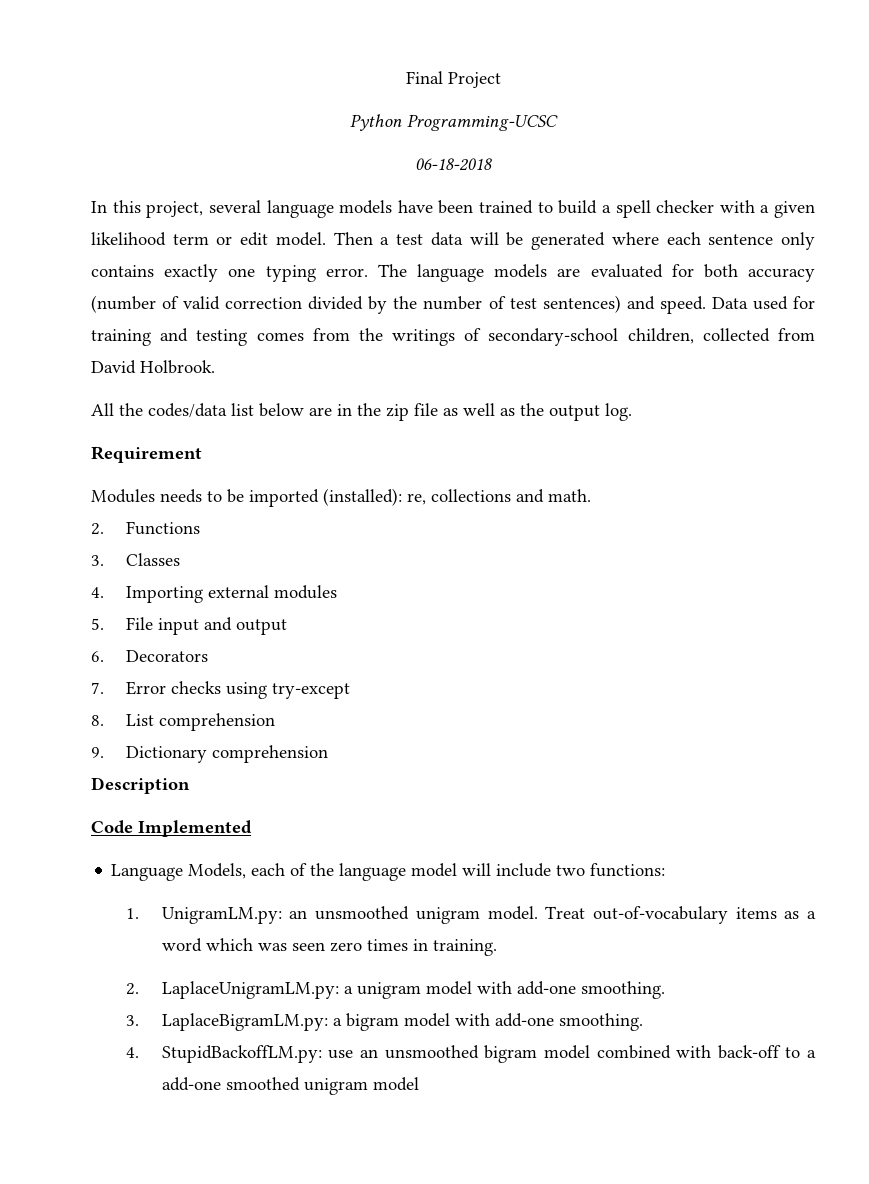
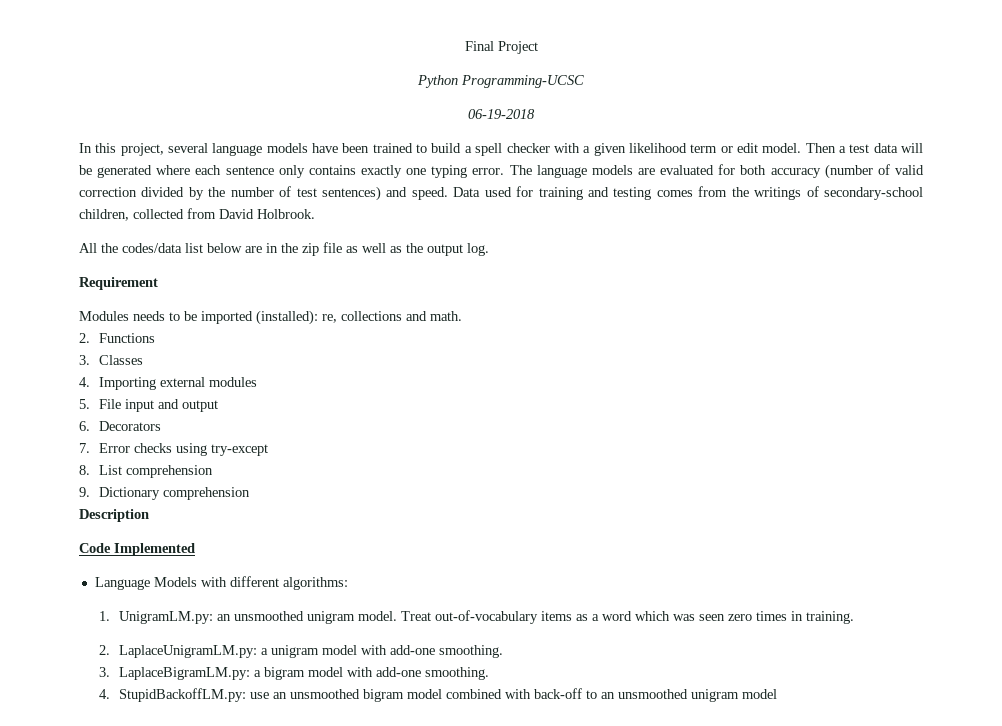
[415,158,493,171] 06-18-2018 -> [468,109,535,119] 06-19-2018
[188,863,666,881] Models, each of the language model will include two functions: -> [153,576,348,590] Models with different algorithms:
[807,1050,816,1058] [161,1077,300,1091] a add-one smoothed -> [601,689,689,699] an unsmoothed

